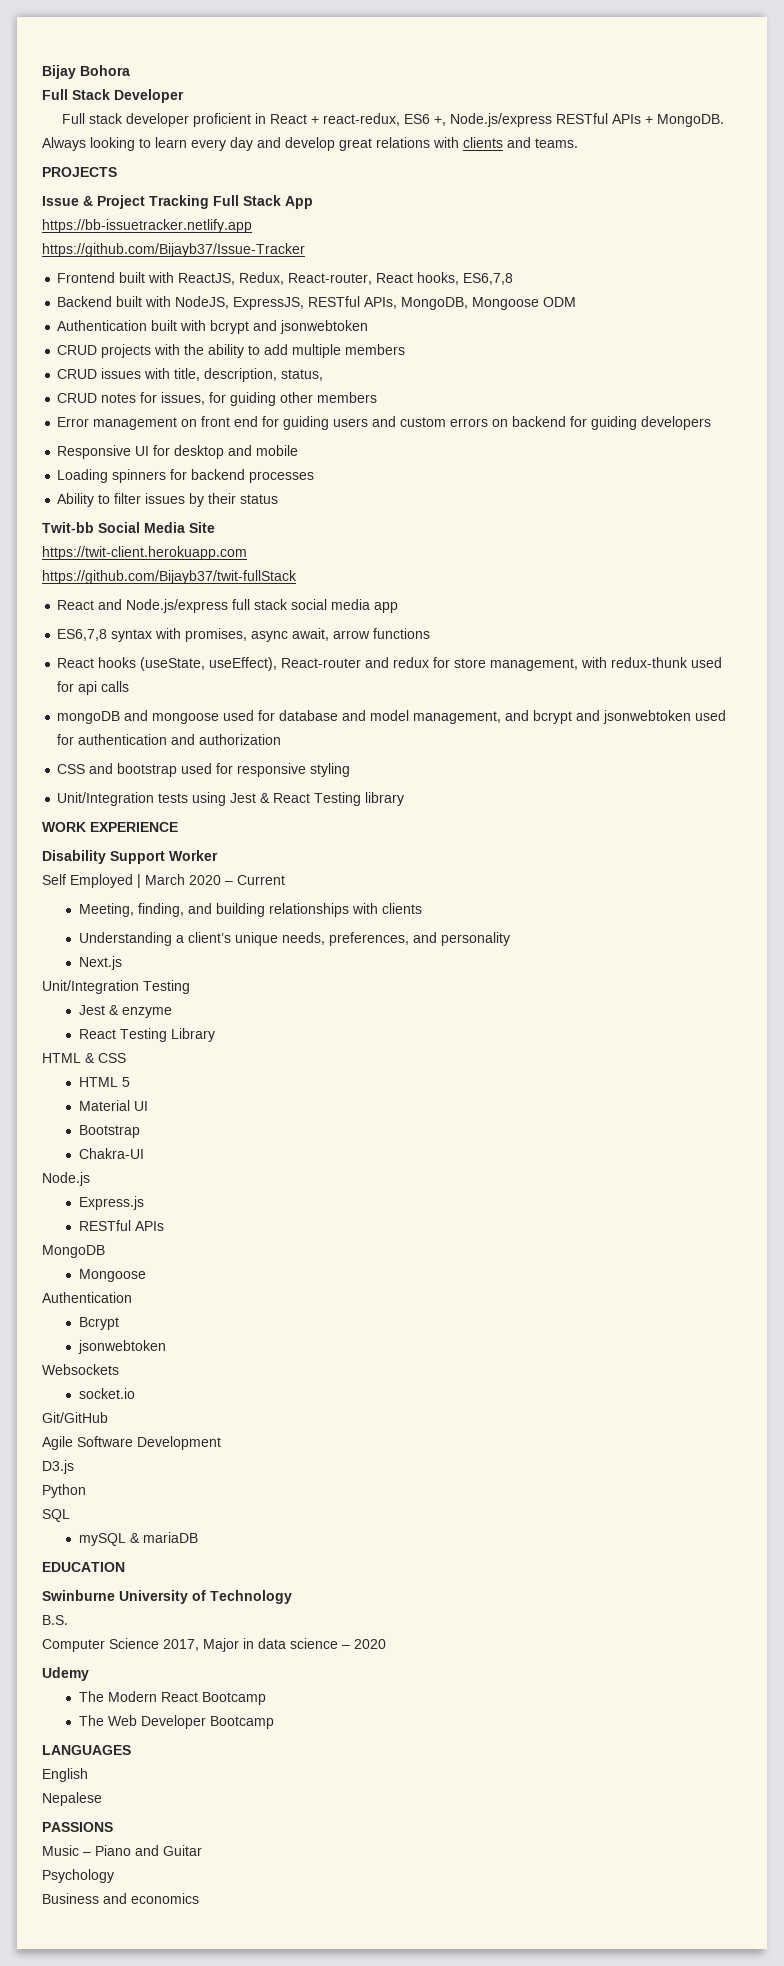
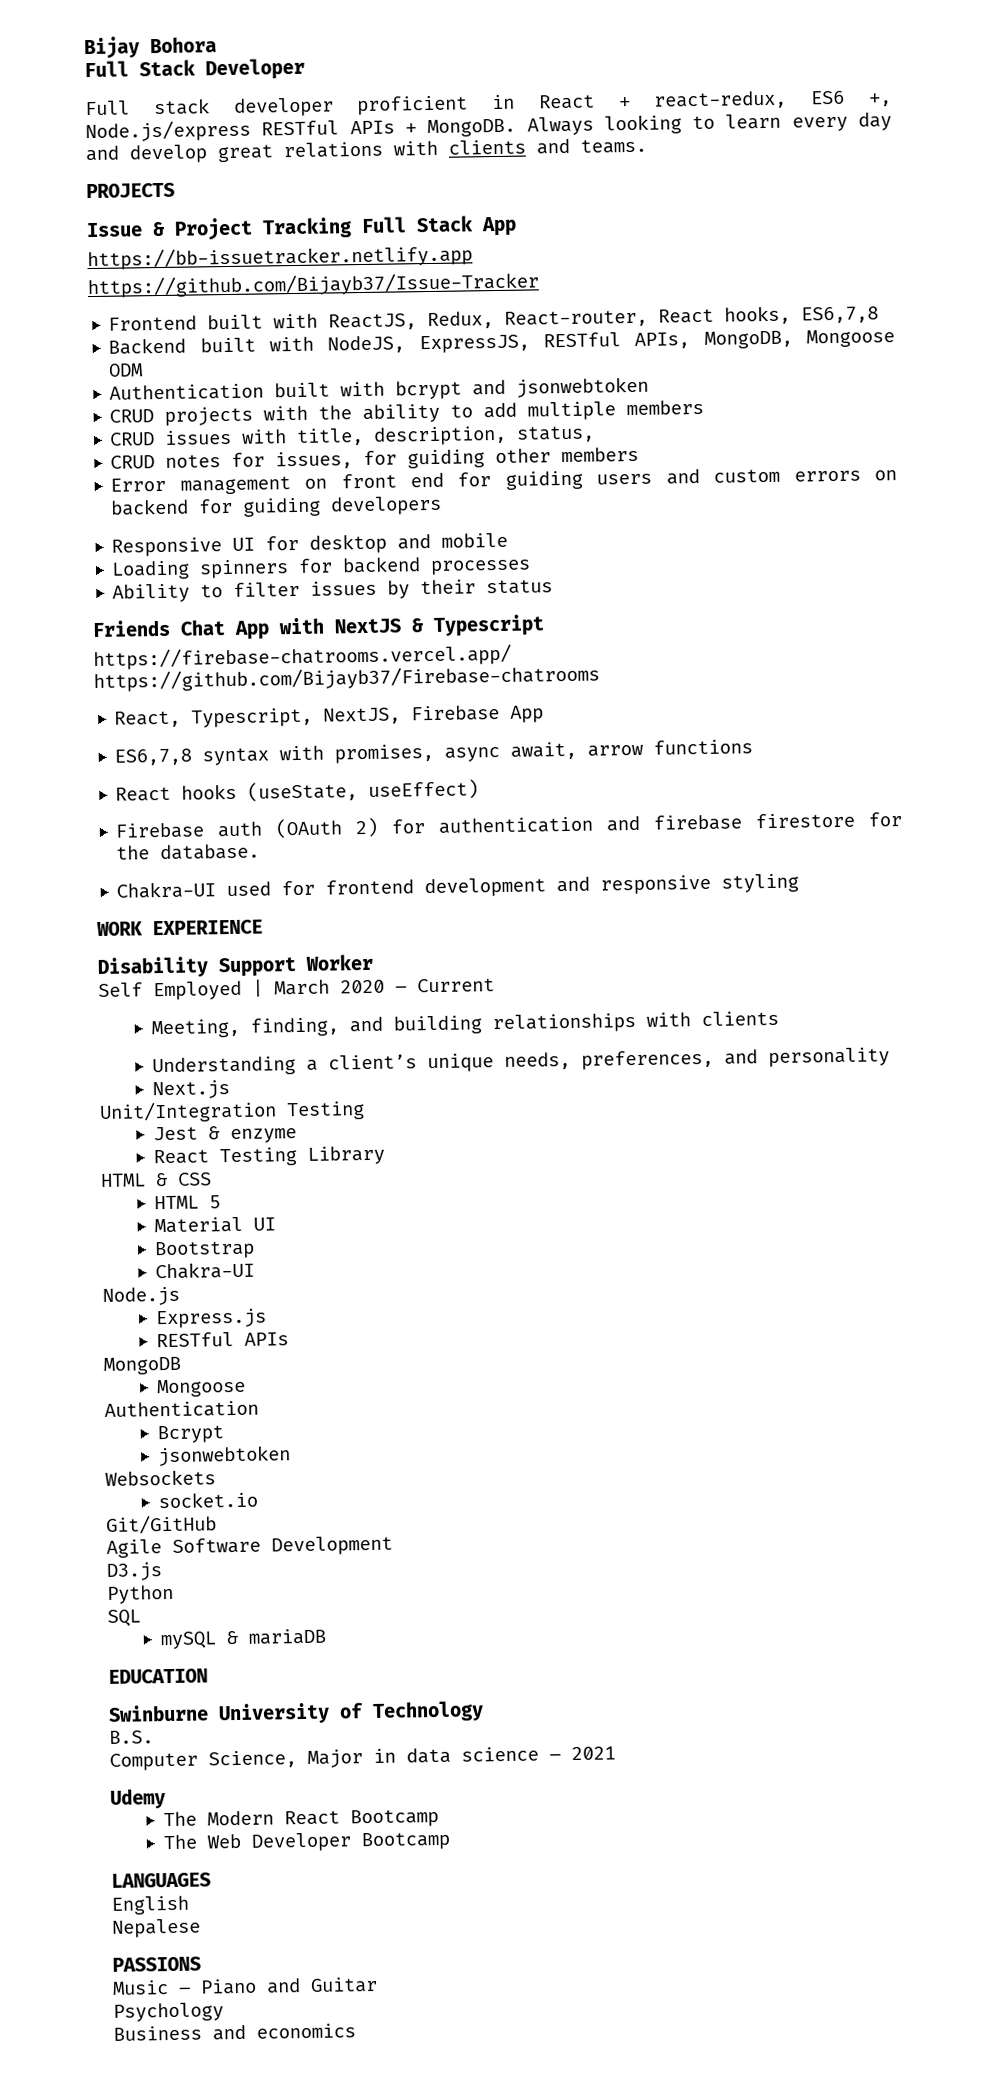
[42,522,215,533] [42,546,247,560] [42,570,297,584] [57,599,399,613] Twit-bb Social Media Site // https://twit-client.herokuapp.com // https://github.com/Bijayb37/twit-fullStack // React and Node.js/express full stack social media app -> [92,614,545,640] [93,643,512,671] [93,664,600,693] [114,704,545,728] Friends Chat App with NextJS & Typescript // https://firebase-chatrooms.vercel.app/ https://github.com/Bijayb37/Firebase-chatrooms // React, Typescript, NextJS, Firebase App
[209,657,723,671] [57,681,130,695] [57,710,727,724] [57,734,282,745] [57,763,351,777] [57,792,405,806] useEffect), React-router and redux for store management, with redux-thunk used for api calls // mongoDB and mongoose used for database and model management, and bcrypt and jsonwebtoken used for authentication and authorization // CSS and bootstrap used for responsive styling // Unit/Integration tests using Jest & React Testing library -> [368,779,480,800] [115,812,902,839] [116,843,261,861] [116,873,800,899] useEffect) // Firebase auth (OAuth 2) for authentication and firebase firestore for the database. // Chakra-UI used for frontend development and responsive styling
[109,1638,199,1651] Science 2017, -> [208,1750,297,1769] Science,
[354,1639,386,1649] 2020 -> [571,1746,616,1761] 2021

